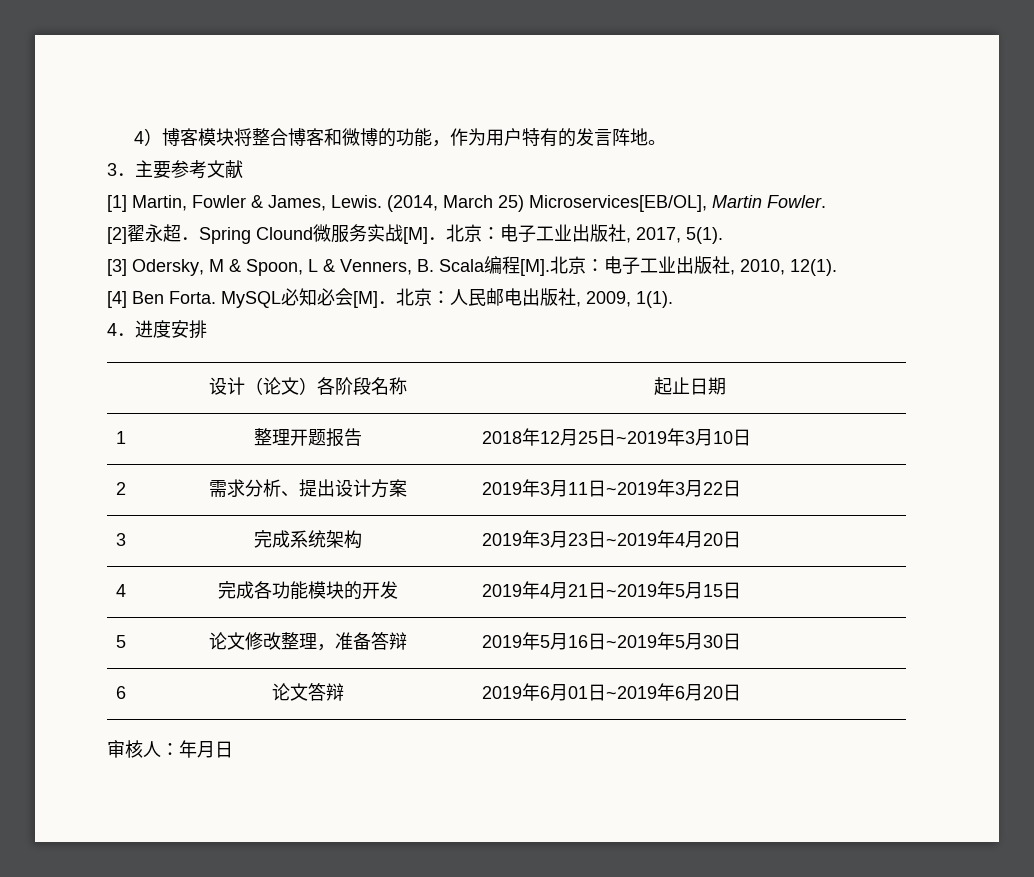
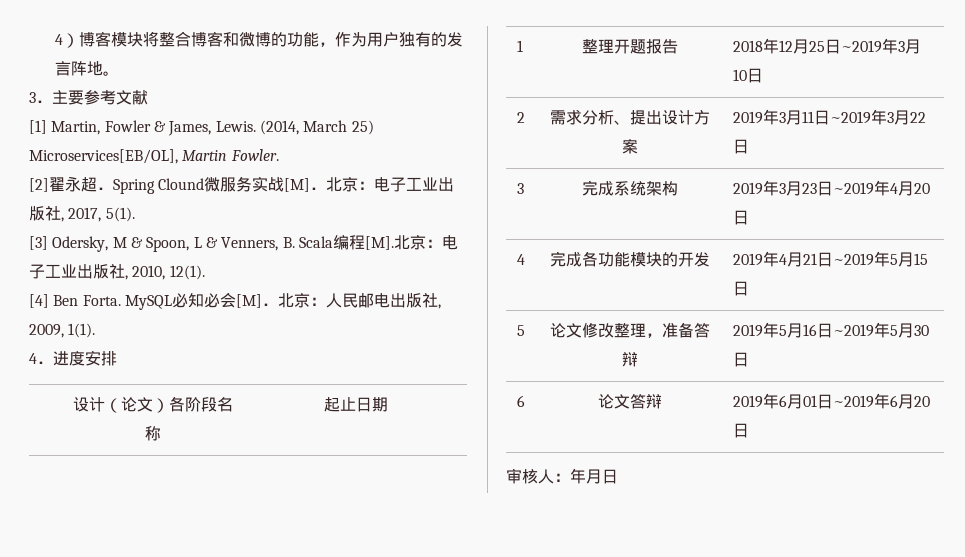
[522,128,541,146] 特 -> [399,32,416,47] 独

